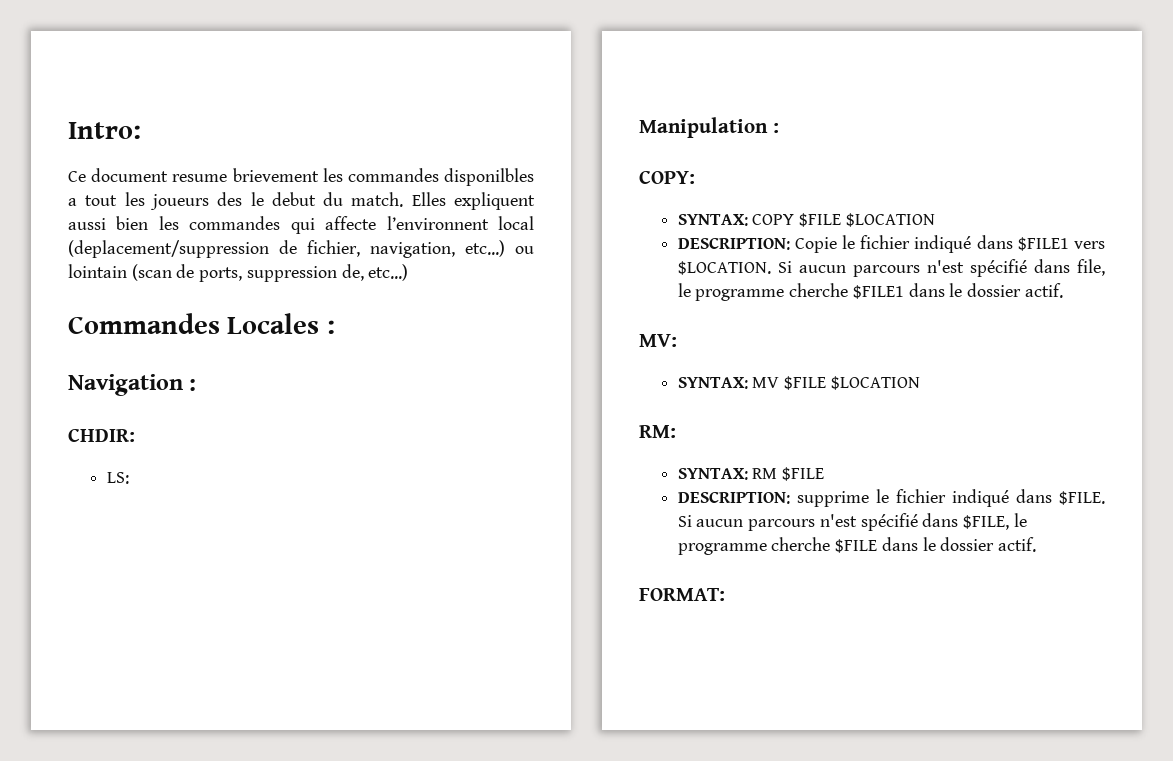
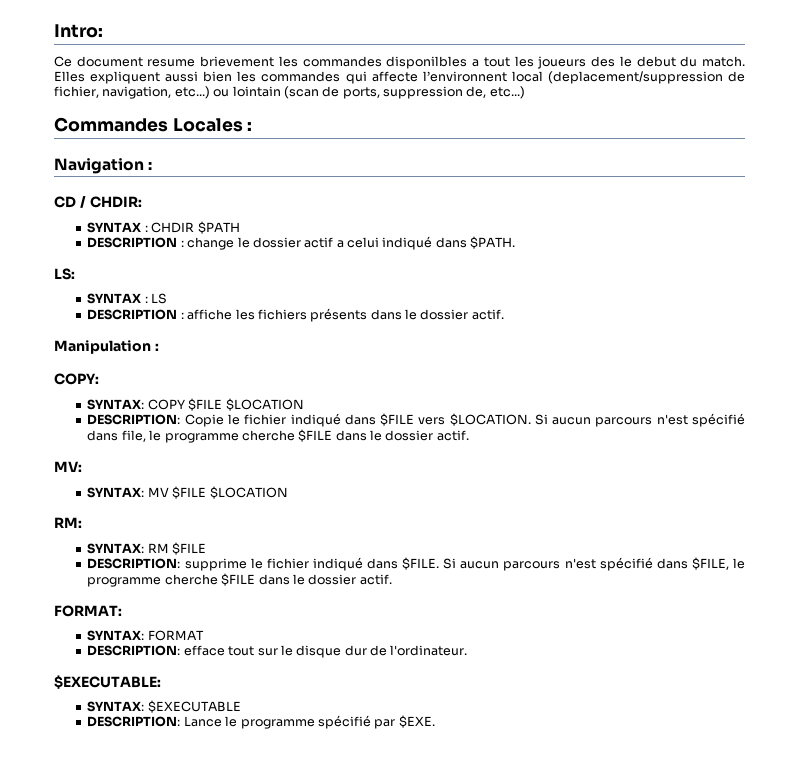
(197, 384) none -> [54,196,86,208] CD /
[106,472,129,484] LS: -> [87,221,240,234] [87,236,516,250] [54,268,75,280] [87,293,168,304] [87,308,504,322] SYNTAX : CHDIR $PATH // DESCRIPTION : change le dossier actif a celui indiqué dans $PATH. // LS: // SYNTAX : LS // DESCRIPTION : affiche les fichiers présents dans le dossier actif.
[1017,237,1069,251] $FILE1 -> [380,413,415,426] $FILE
[852,285,904,299] $FILE1 -> [298,429,333,442] $FILE
(725, 594) none -> [87,630,204,641] [87,645,468,658] [54,675,161,689] [87,700,241,713] [87,715,435,729] // SYNTAX: FORMAT // DESCRIPTION: efface tout sur le disque dur de l'ordinateur. // $EXECUTABLE: // SYNTAX: $EXECUTABLE // DESCRIPTION: Lance le programme spécifié par $EXE.

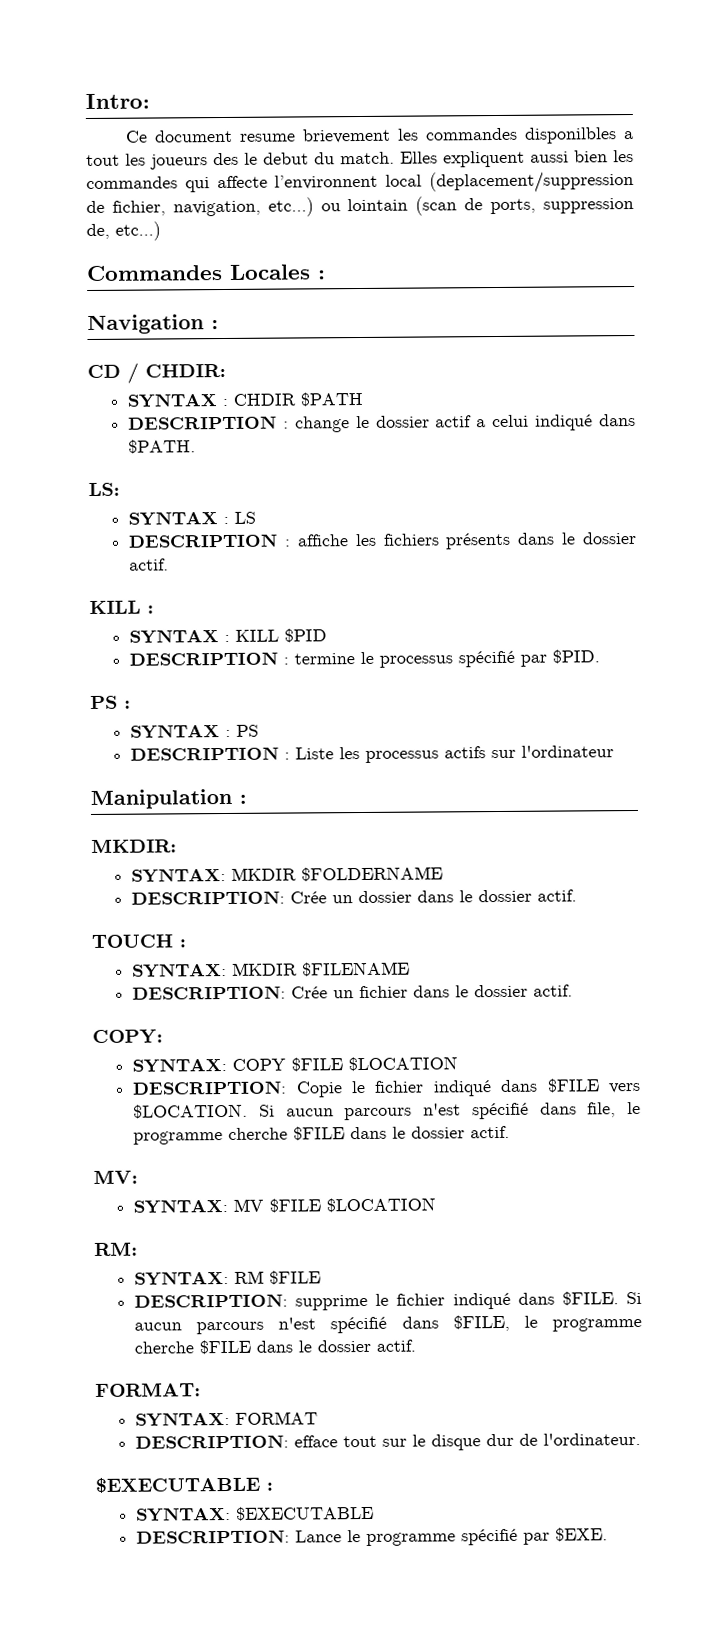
[54,340,159,354] Manipulation : -> [89,600,154,614] [129,628,328,644] [129,649,601,668] [90,695,131,709] [130,724,260,739] [130,745,615,763] [90,788,247,809] [91,838,177,853] [131,866,444,883] [131,889,578,905] [91,934,186,948] [132,961,411,978] [132,984,574,1000] KILL : // SYNTAX : KILL $PID // DESCRIPTION : termine le processus spécifié par $PID. // PS : // SYNTAX : PS // DESCRIPTION : Liste les processus actifs sur l'ordinateur // Manipulation : // MKDIR: // SYNTAX: MKDIR $FOLDERNAME // DESCRIPTION: Crée un dossier dans le dossier actif. // TOUCH : // SYNTAX: MKDIR $FILENAME // DESCRIPTION: Crée un fichier dans le dossier actif.
[54,675,161,689] $EXECUTABLE: -> [95,1476,273,1493] $EXECUTABLE :

